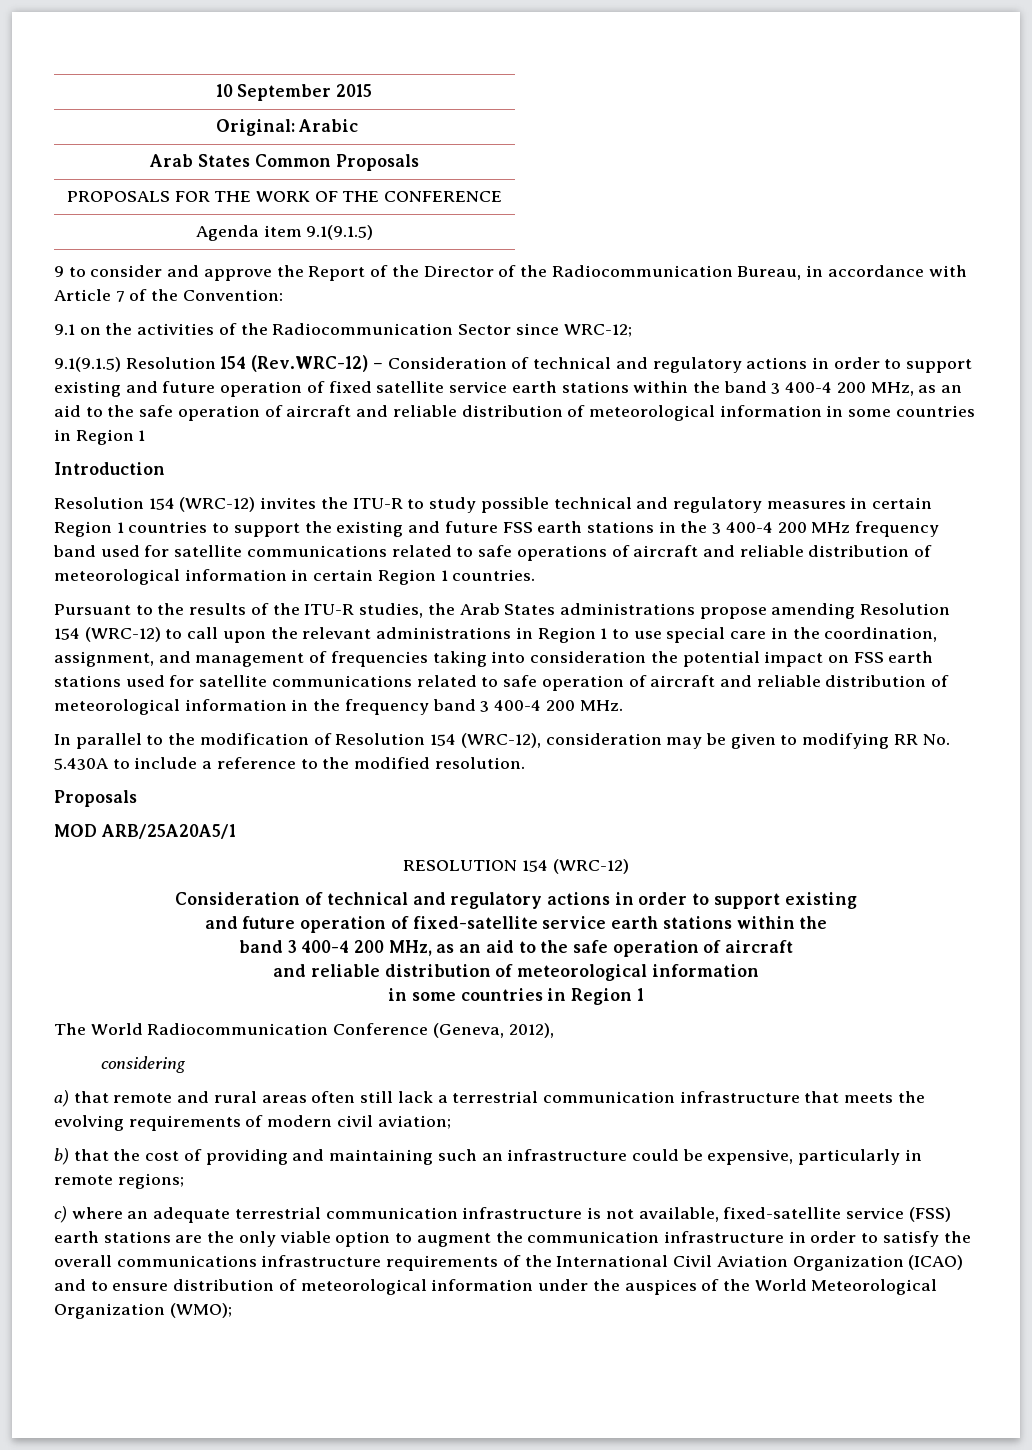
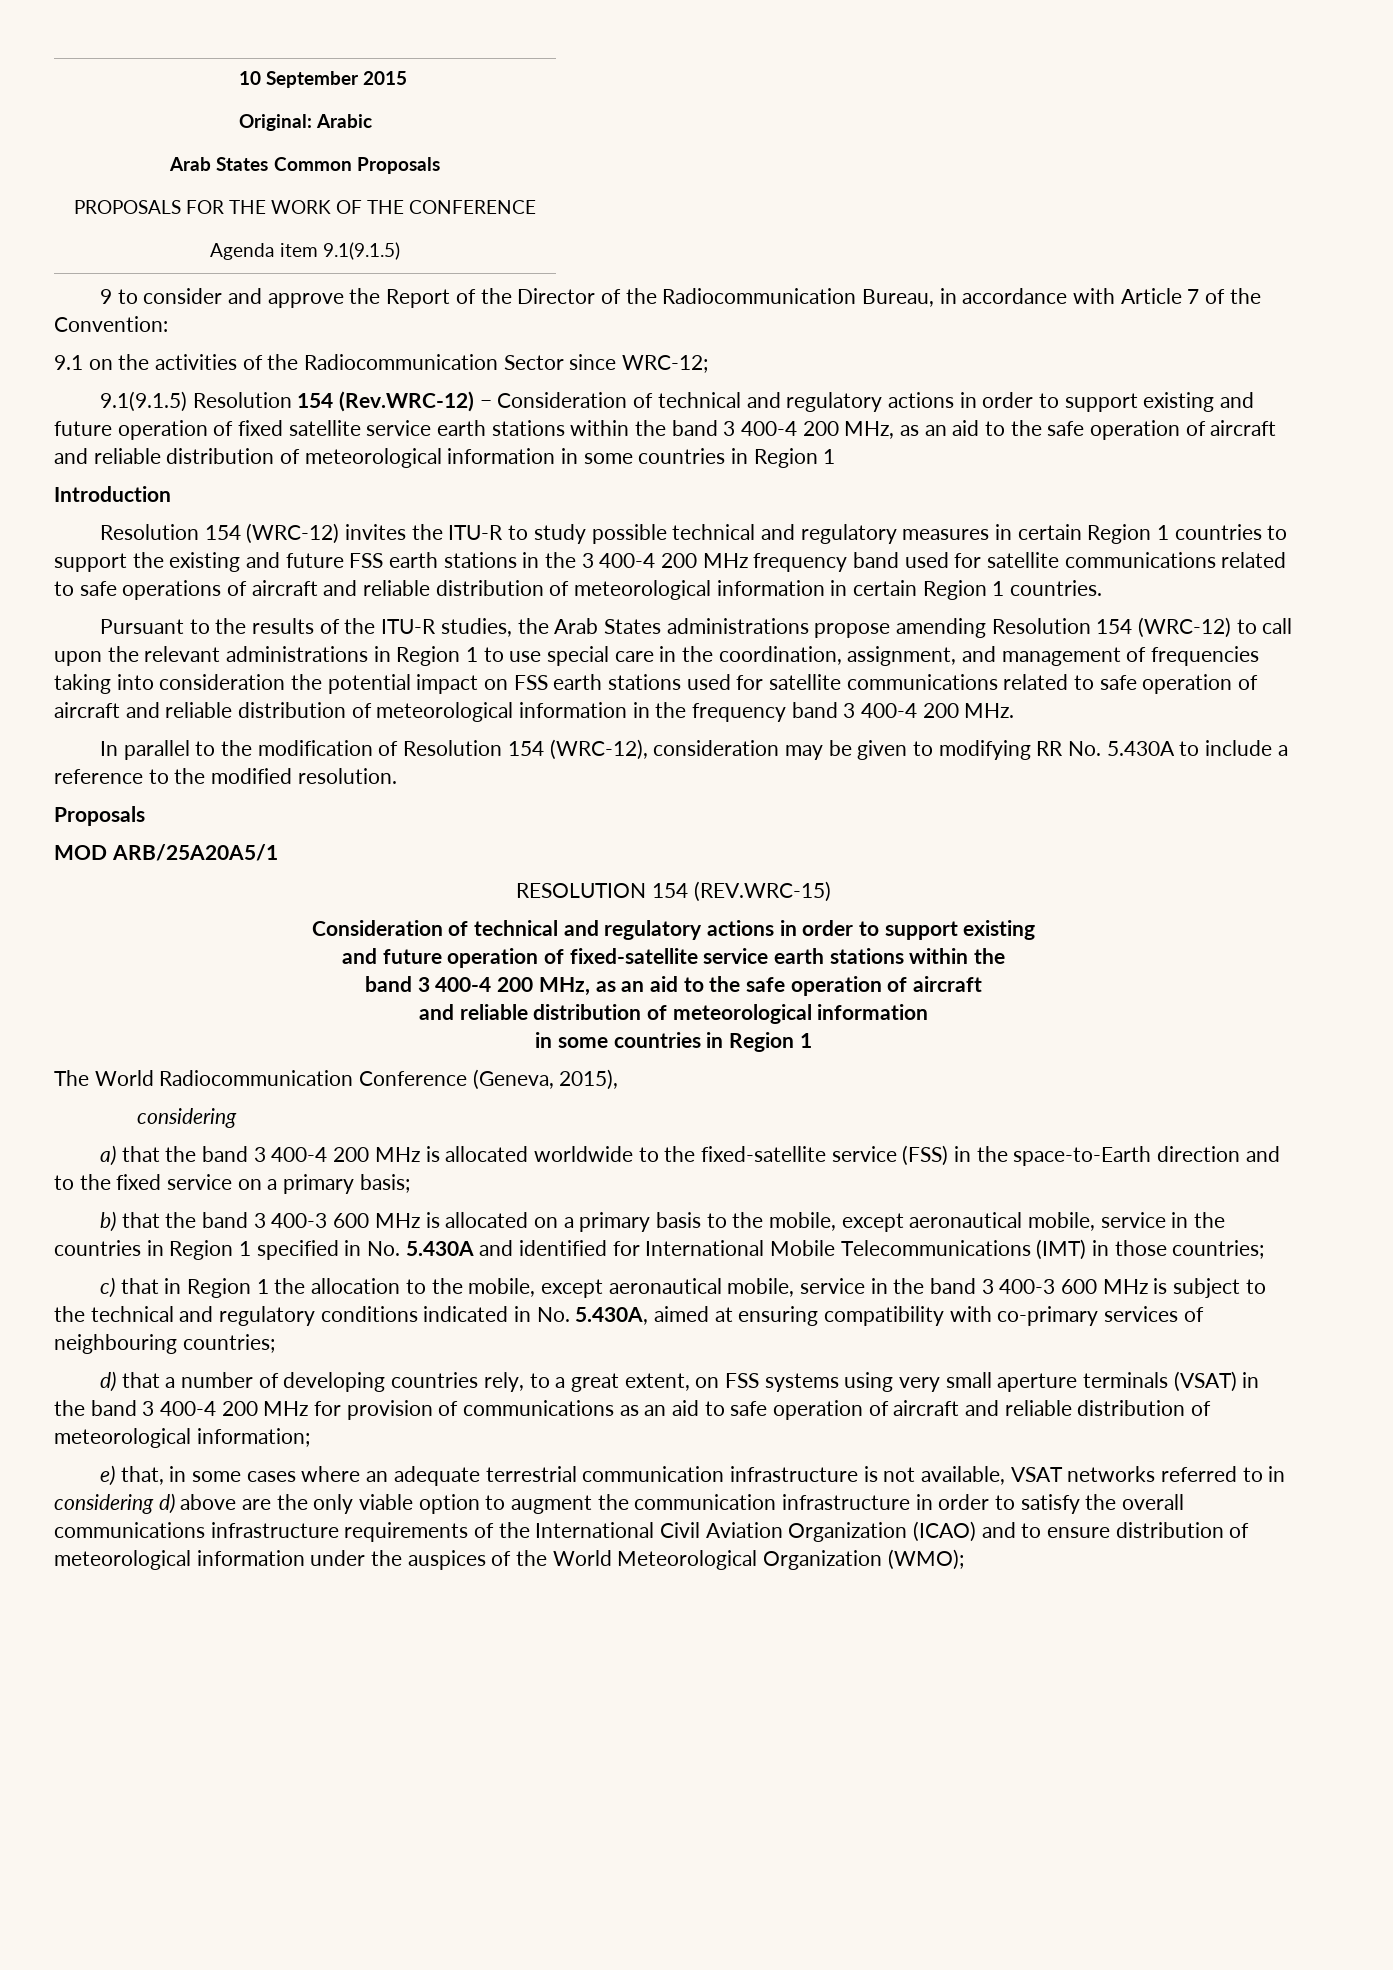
[552,859,629,874] (WRC-12) -> [693,881,831,902] (REV.WRC-15)
[508,1023,554,1038] 2012), -> [559,1069,619,1090] 2015),
[113,1091,925,1103] [54,1115,451,1131] [54,1148,922,1165] [54,1173,184,1189] [54,1206,67,1223] remote and rural areas often still lack a terrestrial communication infrastructure that meets the evolving requirements of modern civil aviation; // b) that the cost of providing and maintaining such an infrastructure could be expensive, particularly in remote regions; // c) -> [165,1145,1280,1166] [54,1174,410,1194] [100,1211,1225,1232] [54,1239,1265,1260] [100,1277,1266,1298] [54,1306,1204,1326] [54,1334,275,1354] [100,1371,1260,1392] [54,1400,1212,1420] [54,1428,310,1448] [100,1465,296,1486] the band 3 400-4 200 MHz is allocated worldwide to the fixed-satellite service (FSS) in the space-to-Earth direction and to the fixed service on a primary basis; // b) that the band 3 400-3 600 MHz is allocated on a primary basis to the mobile, except aeronautical mobile, service in the countries in Region 1 specified in No. 5.430A and identified for International Mobile Telecommunications (IMT) in those countries; // c) that in Region 1 the allocation to the mobile, except aeronautical mobile, service in the band 3 400-3 600 MHz is subject to the technical and regulatory conditions indicated in No. 5.430A, aimed at ensuring compatibility with co-primary services of neighbouring countries; // d) that a number of developing countries rely, to a great extent, on FSS systems using very small aperture terminals (VSAT) in the band 3 400-4 200 MHz for provision of communications as an aid to safe operation of aircraft and reliable distribution of meteorological information; // e) that, in some cases
[723,1207,951,1222] [54,1231,171,1243] fixed-satellite service (FSS) earth stations -> [1010,1466,1286,1482] [54,1493,237,1514] VSAT networks referred to in considering d) above

